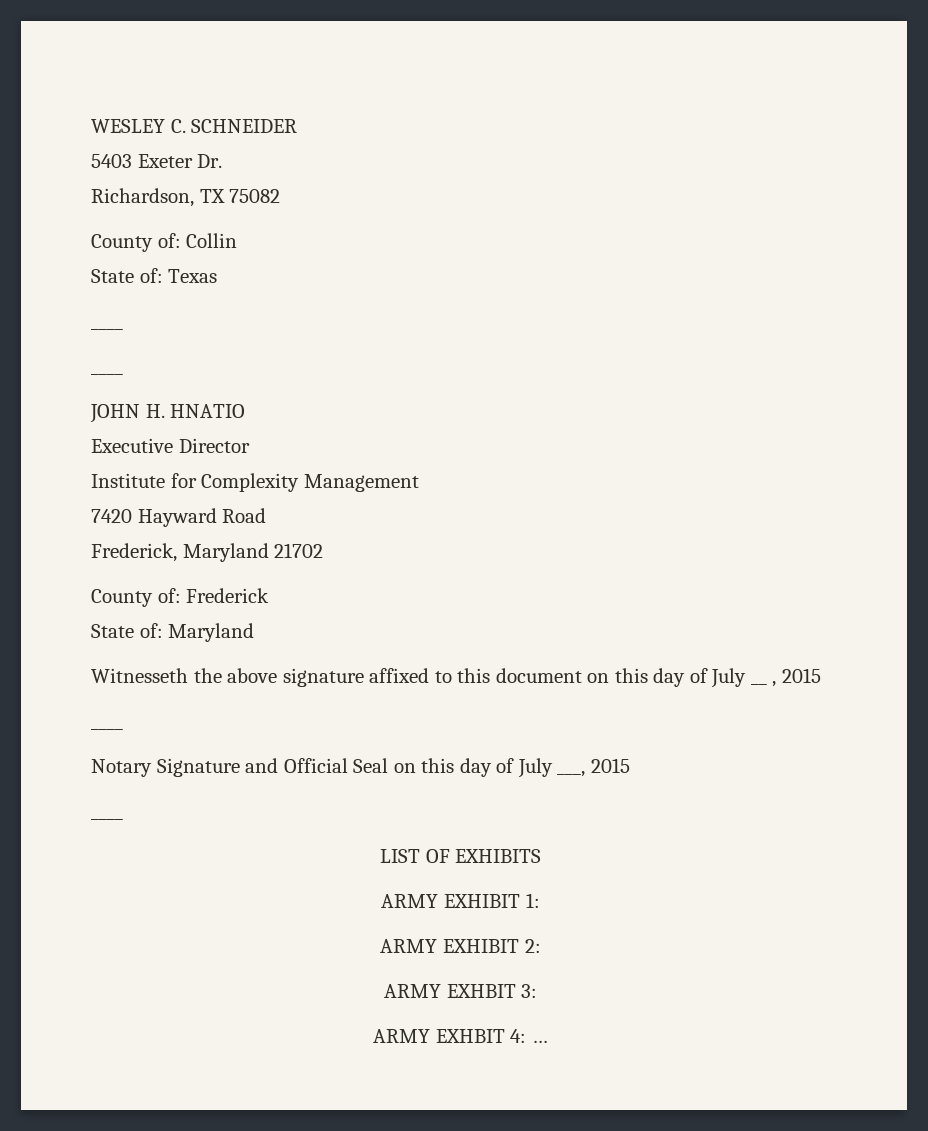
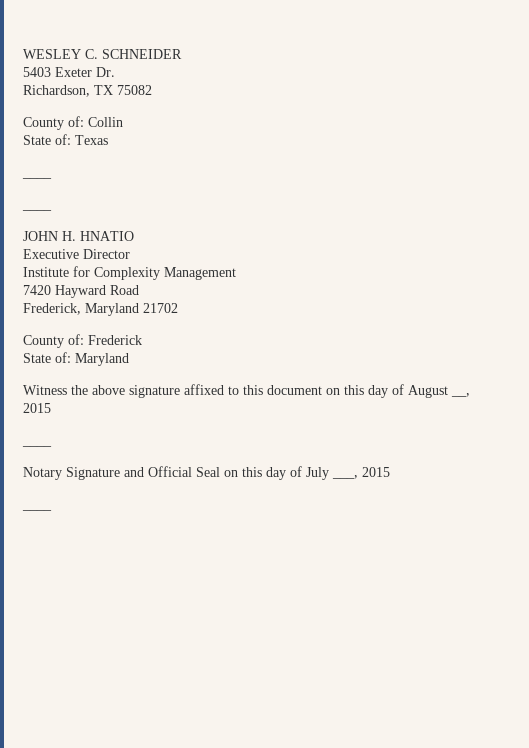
[91,668,188,683] Witnesseth -> [23,385,67,395] Witness
[711,668,777,688] July __ , -> [408,385,470,398] August __,
[379,849,542,863] [381,893,540,908] [380,939,541,953] [383,984,538,998] [373,1029,548,1043] // LIST OF EXHIBITS // ARMY EXHIBIT 1: // ARMY EXHIBIT 2: // ARMY EXHBIT 3: // ARMY EXHBIT 4: … -> (52, 510) none

